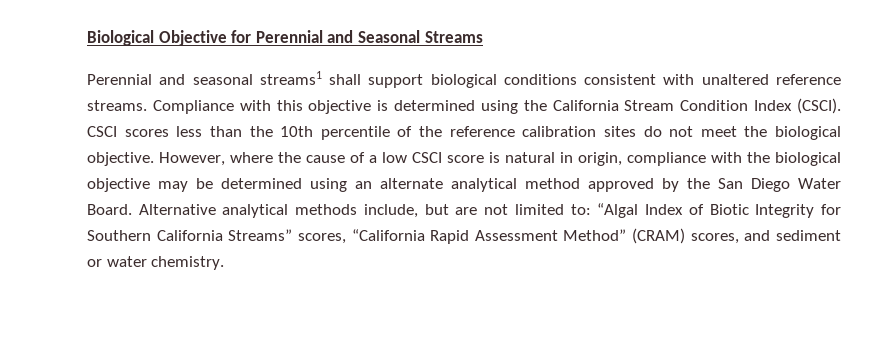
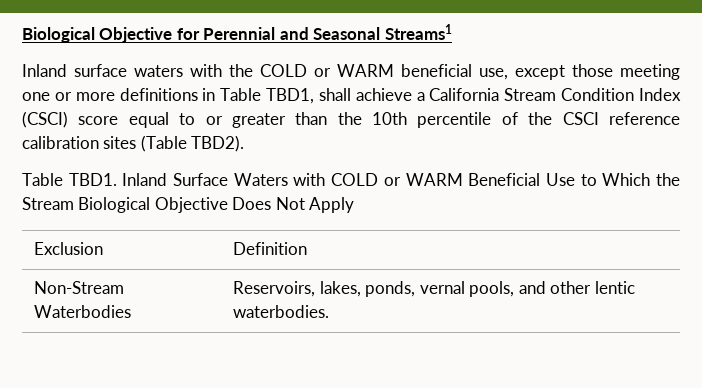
[424,31,483,43] [87,71,841,88] [87,98,841,114] [87,126,203,137] Streams // Perennial and seasonal streams1 shall support biological conditions consistent with unaltered reference streams. Compliance with this objective is determined using the California Stream Condition Index (CSCI). CSCI scores less -> [384,24,452,40] [22,64,680,80] [22,88,681,104] [22,111,286,128] Streams1 // Inland surface waters with the COLD or WARM beneficial use, except those meeting one or more definitions in Table TBD1, shall achieve a California Stream Condition Index (CSCI) score equal to or greater
(442, 131) none -> [562,112,599,125] CSCI
[643,126,841,140] [87,152,841,166] [87,178,841,192] [87,203,842,218] [87,228,841,244] [87,256,225,270] do not meet the biological objective. However, where the cause of a low CSCI score is natural in origin, compliance with the biological objective may be determined using an alternate analytical method approved by the San Diego Water Board. Alternative analytical methods include, but are not limited to: “Algal Index of Biotic Integrity for Southern California Streams” scores, “California Rapid Assessment Method” (CRAM) scores, and sediment or water chemistry. -> [140,135,245,152] [22,173,681,186] [22,197,355,213] [34,242,104,255] [233,242,308,255] [34,281,125,294] [34,305,132,318] [233,281,635,297] [233,305,330,318] (Table TBD2). // Table TBD1. Inland Surface Waters with COLD or WARM Beneficial Use to Which the Stream Biological Objective Does Not Apply // Exclusion | Definition // Non-Stream Waterbodies | Reservoirs, lakes, ponds, vernal pools, and other lentic waterbodies.

